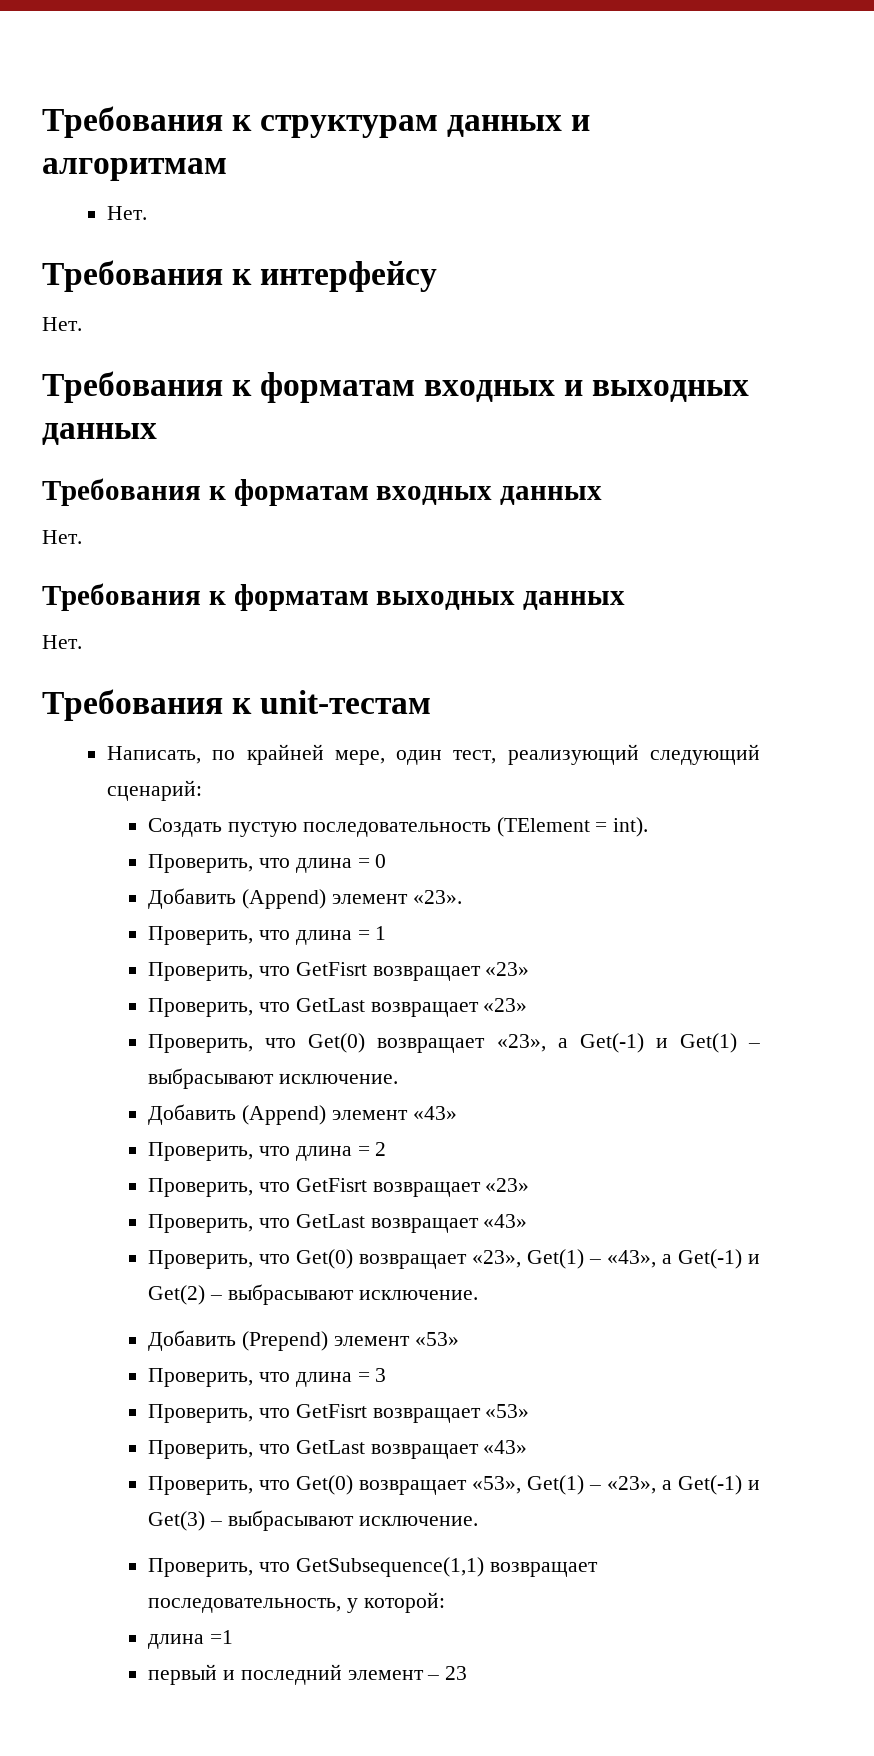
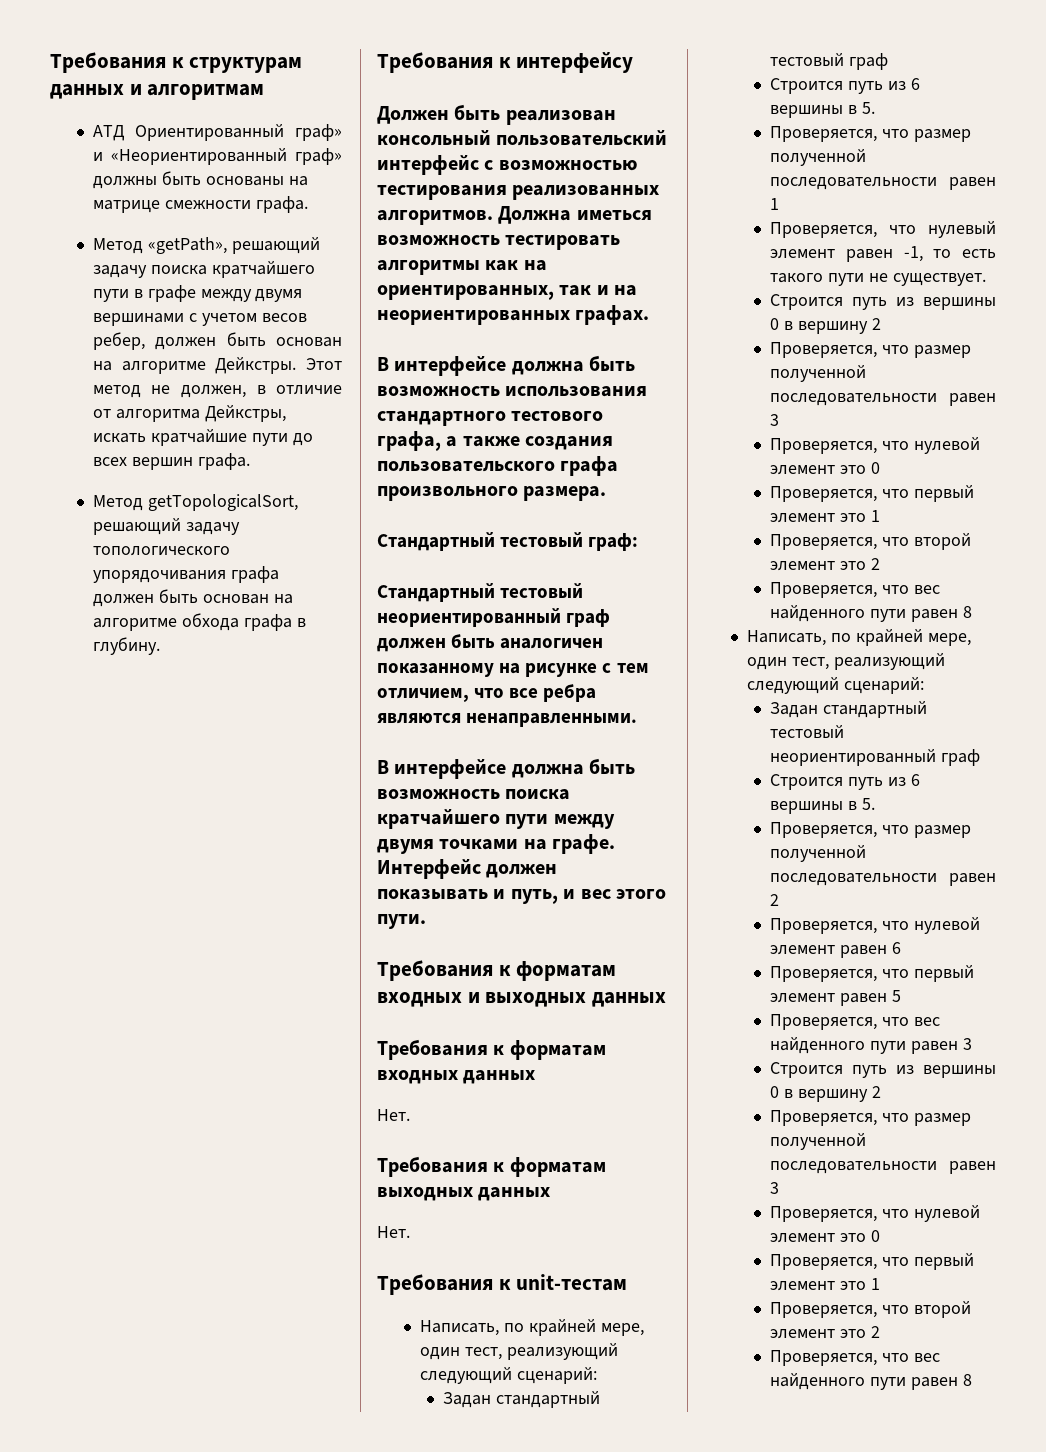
[106,206,147,220] [42,260,438,292] [42,317,82,331] Нет. // Требования к интерфейсу // Нет. -> [92,124,342,141] [92,148,342,165] [92,171,308,189] [92,196,308,213] [92,237,320,254] [92,261,315,278] [92,285,303,302] [92,313,307,326] [92,332,342,350] [92,357,342,374] [92,385,342,398] [92,405,286,422] [92,429,313,446] [92,453,250,470] [92,494,298,511] [92,518,240,535] [92,546,230,556] [92,566,279,583] [92,589,293,607] [92,613,306,631] [92,637,160,655] [377,52,634,73] [377,104,616,125] [377,130,668,146] [377,155,638,175] [377,185,660,200] [377,206,652,225] [377,235,621,250] [377,260,547,275] [377,285,638,300] [377,305,650,325] [377,355,636,376] [377,386,648,397] [377,411,604,426] [377,431,614,451] [377,456,619,476] [377,486,607,501] [377,532,639,551] [377,583,584,602] [377,608,611,627] [377,634,604,652] [377,663,649,677] [377,684,597,702] [377,713,638,727] [377,758,636,779] [377,789,571,800] [377,809,615,829] [377,834,616,854] [377,859,558,879] [377,889,666,904] [377,914,426,929] АТД Ориентированный граф» и «Неориентированный граф» должны быть основаны на матрице смежности графа. // Метод «getPath», решающий задачу поиска кратчайшего пути в графе между двумя вершинами с учетом весов ребер, должен быть основан на алгоритме Дейкстры. Этот метод не должен, в отличие от алгоритма Дейкстры, искать кратчайшие пути до всех вершин графа. // Метод getTopologicalSort, решающий задачу топологического упорядочивания графа должен быть основан на алгоритме обхода графа в глубину. // Требования к интерфейсу // Должен быть реализован консольный пользовательский интерфейс с возможностью тестирования реализованных алгоритмов. Должна иметься возможность тестировать алгоритмы как на ориентированных, так и на неориентированных графах. // В интерфейсе должна быть возможность использования стандартного тестового графа, а также создания пользовательского графа произвольного размера. // Стандартный тестовый граф: // Стандартный тестовый неориентированный граф должен быть аналогичен показанному на рисунке с тем отличием, что все ребра являются ненаправленными. // В интерфейсе должна быть возможность поиска кратчайшего пути между двумя точками на графе. Интерфейс должен показывать и путь, и вес этого пути.
[148,817,649,837] [148,854,387,873] [148,888,462,909] [148,926,387,945] [148,962,530,981] [148,998,528,1017] [148,1033,761,1053] [148,1068,399,1089] [148,1104,457,1125] [148,1142,387,1161] [148,1178,530,1197] [148,1214,528,1233] [148,1249,760,1269] [148,1284,478,1305] [148,1330,459,1351] [148,1368,387,1387] [148,1404,530,1423] [148,1440,528,1459] [148,1475,760,1495] [148,1510,478,1531] [148,1557,598,1577] [148,1592,445,1613] [148,1630,234,1649] [148,1664,468,1685] Создать пустую последовательность (TElement = int). // Проверить, что длина = 0 // Добавить (Append) элемент «23». // Проверить, что длина = 1 // Проверить, что GetFisrt возвращает «23» // Проверить, что GetLast возвращает «23» // Проверить, что Get(0) возвращает «23», а Get(-1) и Get(1) – выбрасывают исключение. // Добавить (Append) элемент «43» // Проверить, что длина = 2 // Проверить, что GetFisrt возвращает «23» // Проверить, что GetLast возвращает «43» // Проверить, что Get(0) возвращает «23», Get(1) – «43», а Get(-1) и Get(2) – выбрасывают исключение. // Добавить (Prepend) элемент «53» // Проверить, что длина = 3 // Проверить, что GetFisrt возвращает «53» // Проверить, что GetLast возвращает «43» // Проверить, что Get(0) возвращает «53», Get(1) – «23», а Get(-1) и Get(3) – выбрасывают исключение. // Проверить, что GetSubsequence(1,1) возвращает последовательность, у которой: // длина =1 // первый и последний элемент – 23 -> [443,1391,601,1408] [770,53,889,70] [770,78,920,94] [770,102,875,118] [770,126,971,142] [770,149,867,166] [770,177,996,190] [770,198,780,210] [770,221,996,238] [770,246,996,262] [770,273,986,286] [770,294,996,310] [770,318,881,334] [770,342,971,358] [770,365,867,382] [770,393,996,406] [770,414,780,426] [770,437,980,454] [770,462,880,475] [770,485,974,502] [770,510,880,523] [770,533,971,550] [770,558,880,571] [770,582,940,598] [770,605,972,622] [746,629,971,646] [746,653,945,670] [746,677,924,694] [770,701,928,718] [770,725,845,738] [770,749,981,766] [770,774,920,790] [770,798,875,814] [770,822,971,838] [770,845,867,862] [770,873,996,886] [770,894,780,906] [770,917,980,934] [770,942,901,958] [770,965,974,982] [770,990,901,1006] [770,1014,940,1030] [770,1037,972,1054] [770,1062,996,1078] [770,1086,881,1102] [770,1110,971,1126] [770,1133,867,1150] [770,1161,996,1174] [770,1182,780,1194] [770,1205,980,1222] [770,1230,880,1243] [770,1253,974,1270] [770,1278,880,1291] [770,1301,971,1318] [770,1326,880,1339] [770,1350,940,1366] [770,1373,972,1390] Задан стандартный тестовый граф // Строится путь из 6 вершины в 5. // Проверяется, что размер полученной последовательности равен 1 // Проверяется, что нулевый элемент равен -1, то есть такого пути не существует. // Строится путь из вершины 0 в вершину 2 // Проверяется, что размер полученной последовательности равен 3 // Проверяется, что нулевой элемент это 0 // Проверяется, что первый элемент это 1 // Проверяется, что второй элемент это 2 // Проверяется, что вес найденного пути равен 8 // Написать, по крайней мере, один тест, реализующий следующий сценарий: // Задан стандартный тестовый неориентированный граф // Строится путь из 6 вершины в 5. // Проверяется, что размер полученной последовательности равен 2 // Проверяется, что нулевой элемент равен 6 // Проверяется, что первый элемент равен 5 // Проверяется, что вес найденного пути равен 3 // Строится путь из вершины 0 в вершину 2 // Проверяется, что размер полученной последовательности равен 3 // Проверяется, что нулевой элемент это 0 // Проверяется, что первый элемент это 1 // Проверяется, что второй элемент это 2 // Проверяется, что вес найденного пути равен 8

